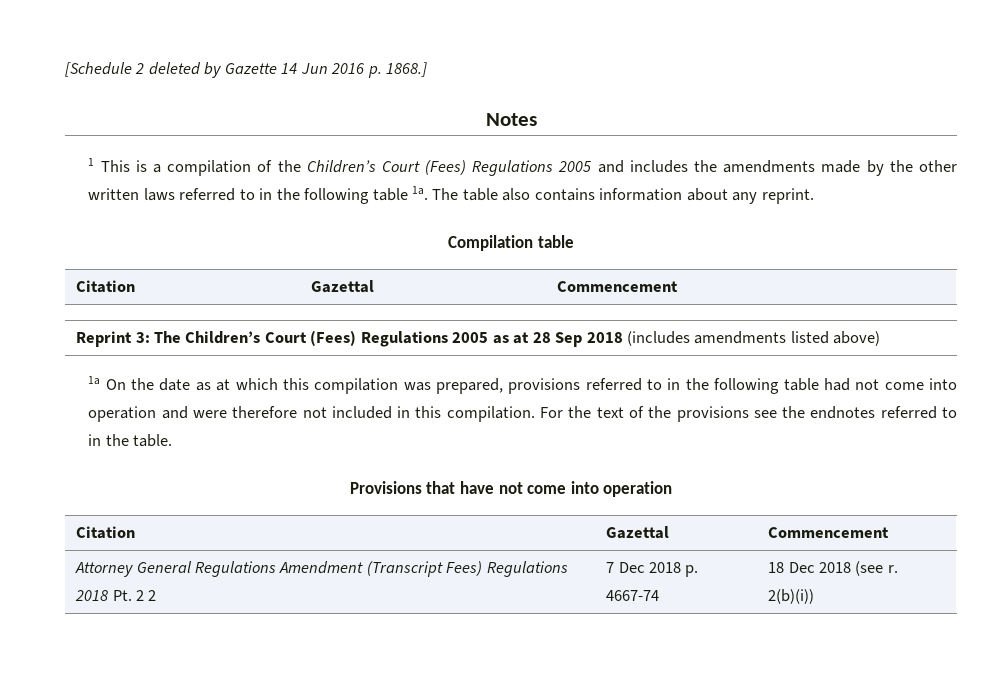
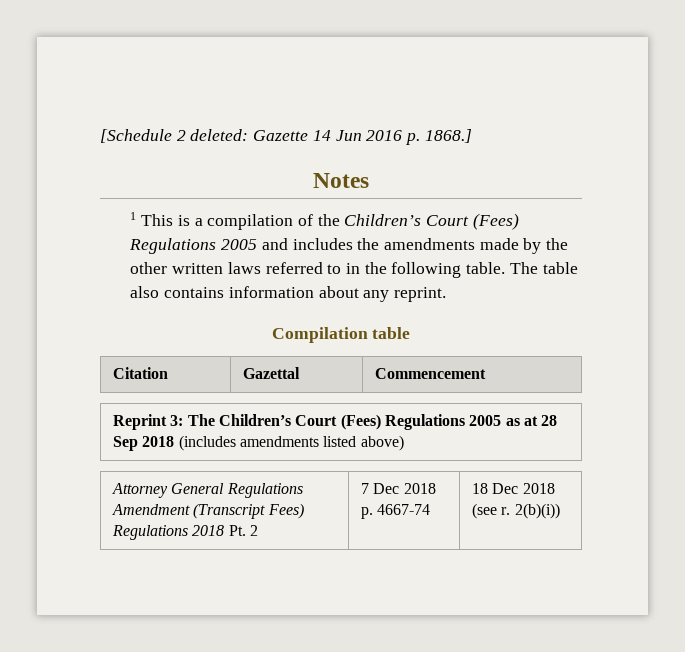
[148,62,222,78] deleted by -> [190,129,249,141] deleted:
[372,186,428,201] table 1a. -> [466,262,506,274] table.
[88,376,957,394] [88,406,957,422] [88,434,173,447] [349,481,673,497] [76,526,136,539] [606,526,670,539] [768,527,890,538] // 1a On the date as at which this compilation was prepared, provisions referred to in the following table had not come into operation and were therefore not included in this compilation. For the text of the provisions see the endnotes referred to in the table. // Provisions that have not come into operation // Citation | Gazettal | Commencement -> (404, 443) none
[148,590,157,601] 2 -> (259, 530) none

